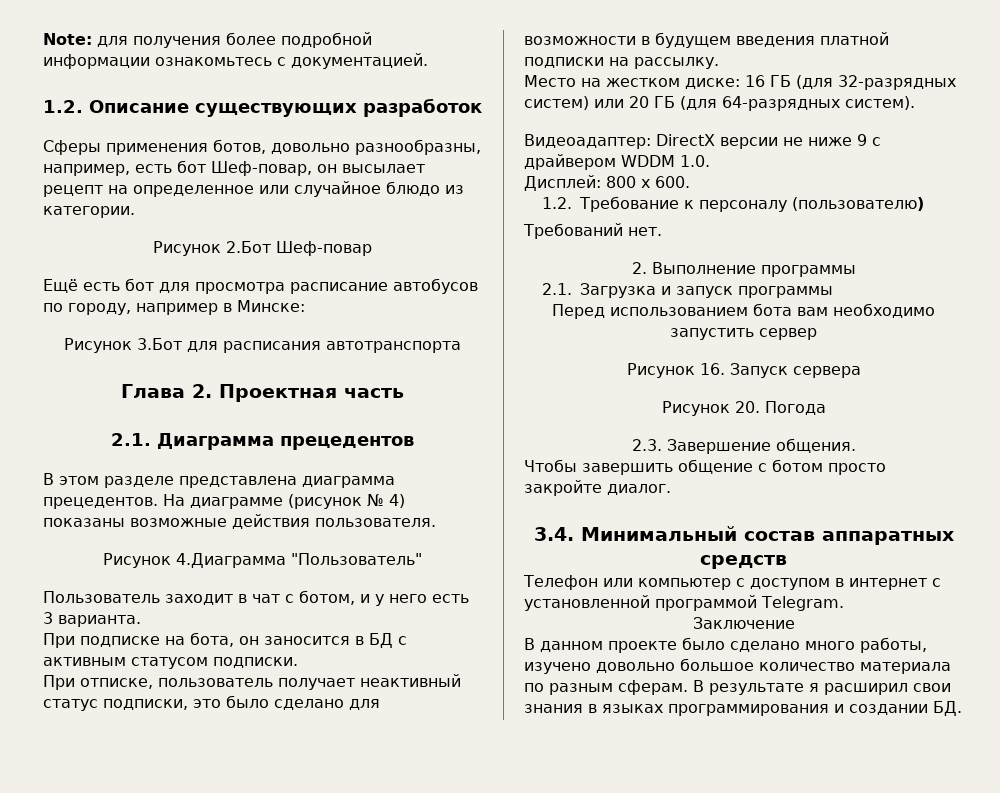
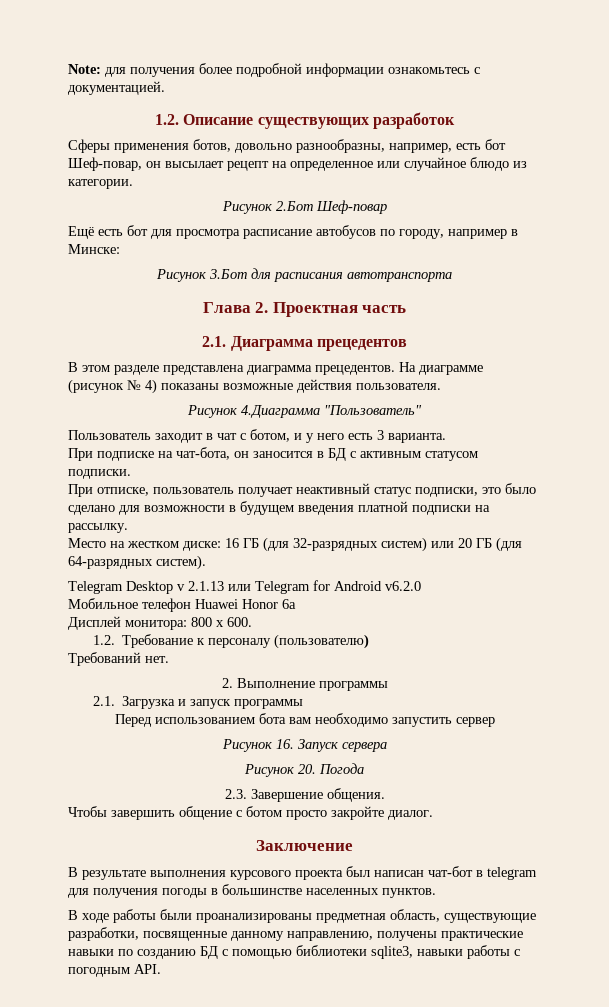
[190,632,234,647] бота, -> [176,447,230,460] чат-бота,
[524,134,881,149] [524,154,710,170] [524,175,601,191] Видеоадаптер: DirectX версии не ниже 9 с драйвером WDDM 1.0. // Дисплей: -> [68,580,421,594] [68,598,296,612] [68,616,187,630] Telegram Desktop v 2.1.13 или Telegram for Android v6.2.0 // Мобильное телефон Huawei Honor 6a // Дисплей монитора:
[533,526,954,545] [700,555,787,569] [523,575,941,590] [524,595,844,611] [692,617,795,629] [524,637,927,653] [524,658,951,674] [524,680,951,695] [524,701,962,716] 3.4. Минимальный состав аппаратных средств // Телефон или компьютер с доступом в интернет с установленной программой Telegram. // Заключение // В данном проекте было сделано много работы, изучено довольно большое количество материала по разным сферам. В результате я расширил свои знания в языках программирования и создании БД. -> [256,840,353,851] [68,866,537,880] [68,884,436,898] [68,909,536,923] [68,927,523,941] [68,945,520,959] [68,964,161,977] Заключение // В результате выполнения курсового проекта был написан чат-бот в telegram для получения погоды в большинстве населенных пунктов. // В ходе работы были проанализированы предметная область, существующие разработки, посвященные данному направлению, получены практические навыки по созданию БД с помощью библиотеки sqlite3, навыки работы с погодным API.

